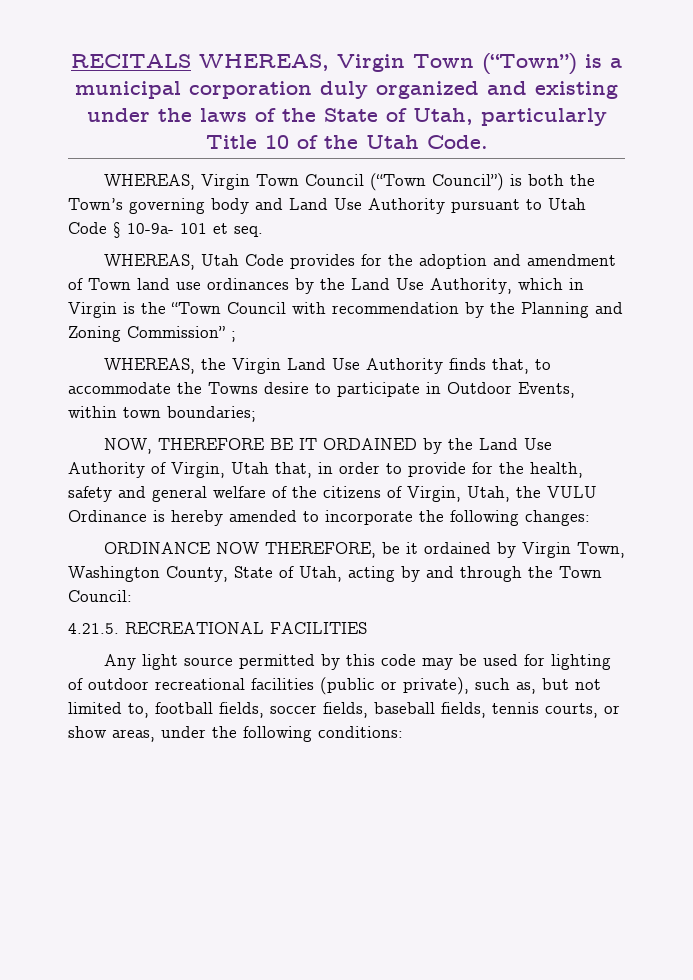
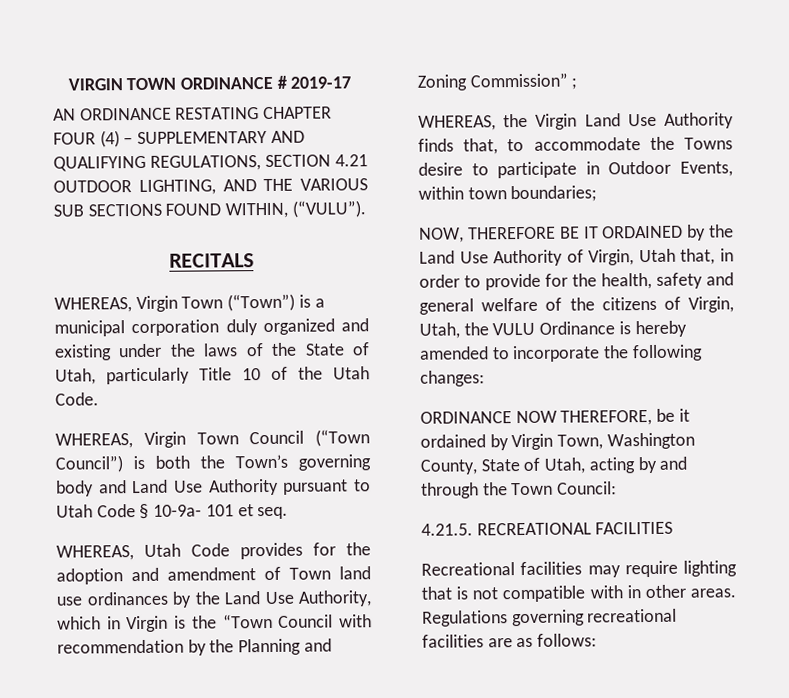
(71, 61) none -> [67,75,352,91] [53,106,333,121] [53,130,305,148] [53,154,368,172] [53,178,368,196] [53,200,366,219] VIRGIN TOWN ORDINANCE # 2019-17 // AN ORDINANCE RESTATING CHAPTER FOUR (4) – SUPPLEMENTARY AND QUALIFYING REGULATIONS, SECTION 4.21 OUTDOOR LIGHTING, AND THE VARIOUS SUB SECTIONS FOUND WITHIN, (“VULU”). //
(191, 61) none -> (254, 260) //
[103,654,611,670] [68,677,601,695] [68,702,620,718] [68,726,403,742] Any light source permitted by this code may be used for lighting of outdoor recreational facilities (public or private), such as, but not limited to, football fields, soccer fields, baseball fields, tennis courts, or show areas, under the following conditions: -> [421,560,737,578] [421,584,736,603] [422,608,678,627] [422,633,598,648] Recreational facilities may require lighting that is not compatible with in other areas. Regulations governing recreational facilities are as follows:

